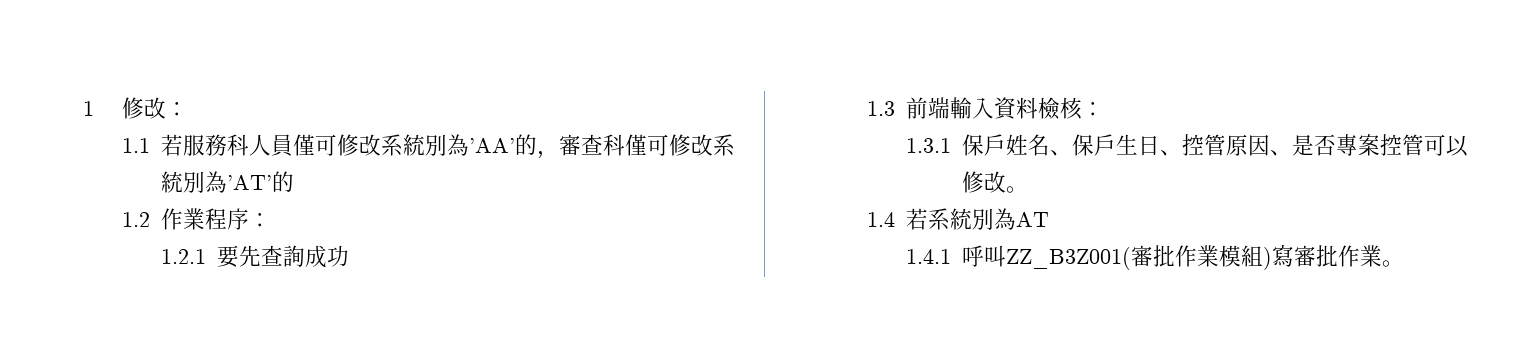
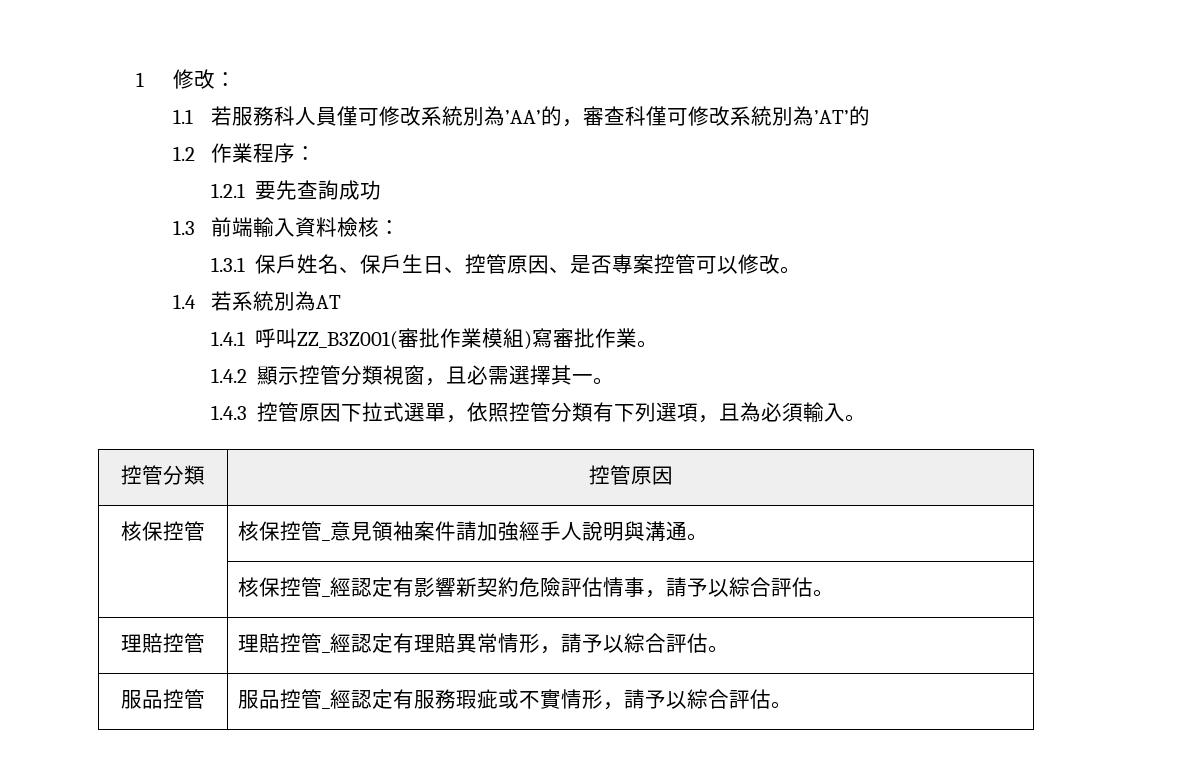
(1404, 263) none -> [211,365,615,386] [211,402,867,423] [121,465,205,485] [588,465,673,485] [121,521,205,541] [238,521,709,542] [238,577,835,598] [121,633,205,653] [238,633,730,654] [121,689,205,709] [238,689,793,710] // 1.4.2顯示控管分類視窗，且必需選擇其一。 // 1.4.3控管原因下拉式選單，依照控管分類有下列選項，且為必須輸入。 // 控管分類 | 控管原因 // 核保控管 | 核保控管_意見領袖案件請加強經手人說明與溝通。 // | 核保控管_經認定有影響新契約危險評估情事，請予以綜合評估。 // 理賠控管 | 理賠控管_經認定有理賠異常情形，請予以綜合評估。 // 服品控管 | 服品控管_經認定有服務瑕疵或不實情形，請予以綜合評估。

